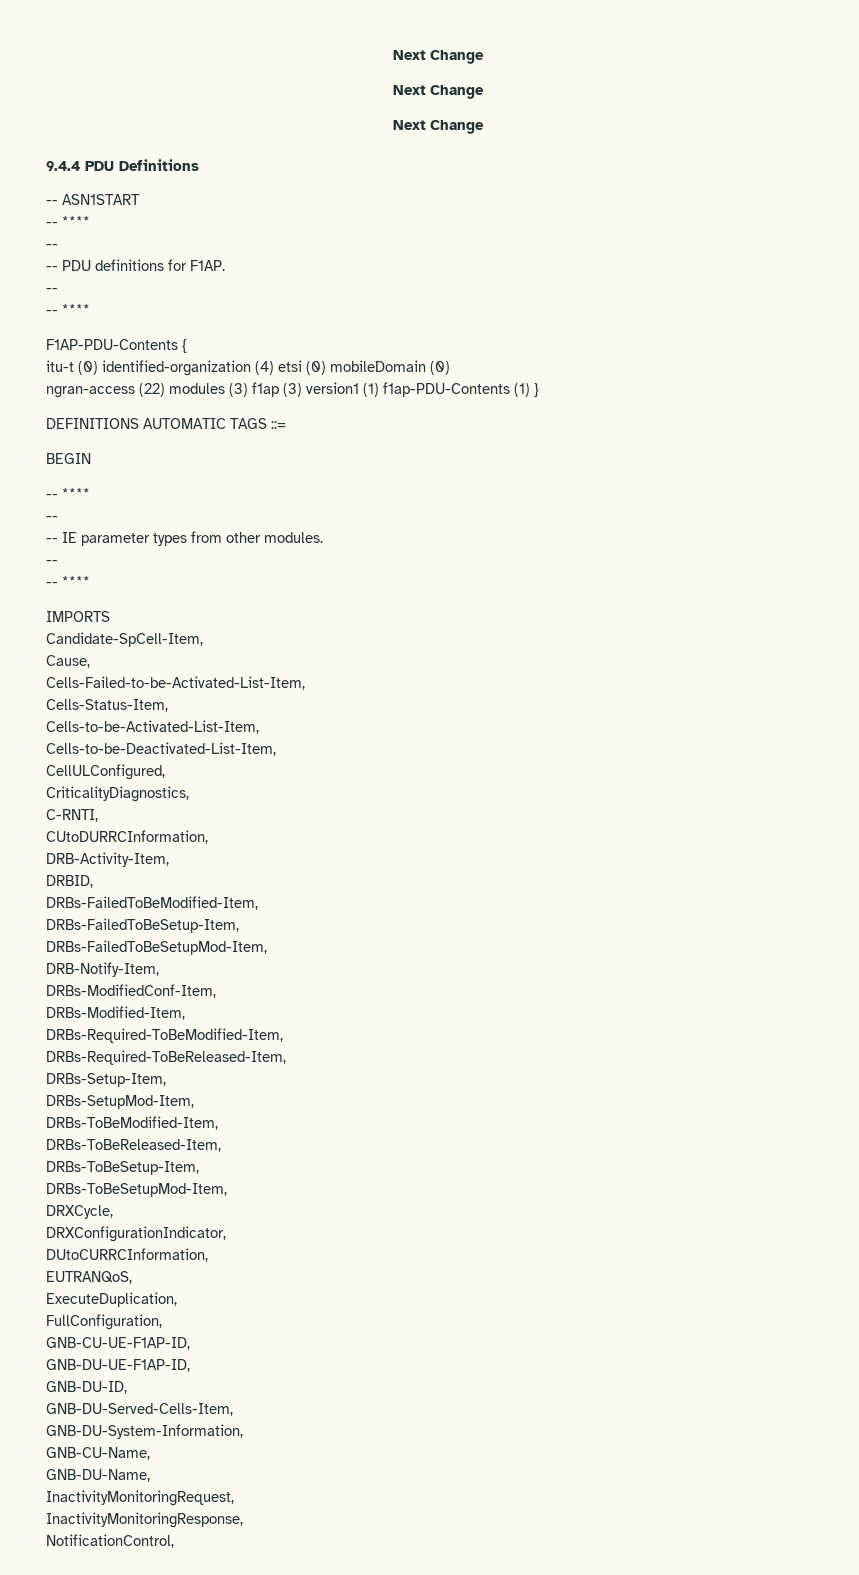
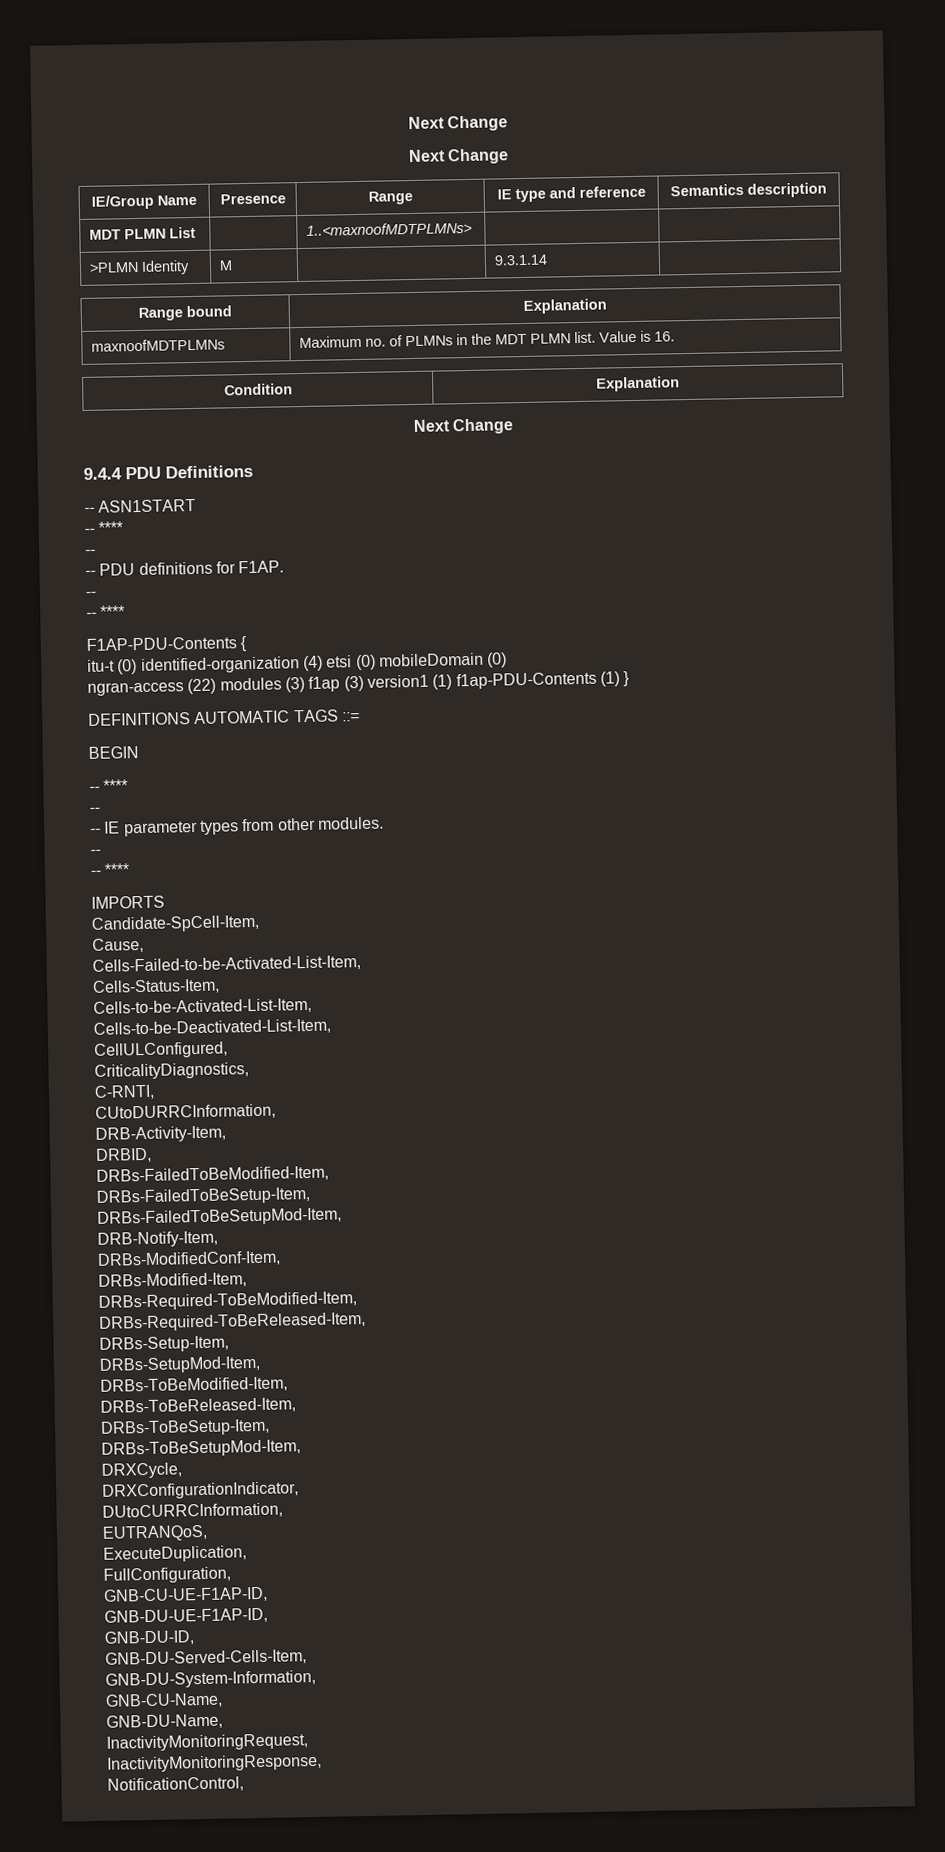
[392,50,484,64] [392,85,484,99] Next Change // Next Change -> [407,115,509,132] [407,148,510,165] [91,194,197,210] [219,193,286,205] [367,190,413,205] [496,185,646,203] [670,182,827,198] [88,226,196,240] [305,221,472,236] [88,260,190,275] [218,260,233,271] [493,254,548,266] [138,305,232,321] [522,298,607,314] [90,338,225,352] [298,330,675,349] [223,383,293,396] [596,376,680,392] Next Change // Next Change // IE/Group Name | Presence | Range | IE type and reference | Semantics description // MDT PLMN List | | 1..<maxnoofMDTPLMNs> | | // >PLMN Identity | M | | 9.3.1.14 | // Range bound | Explanation // maxnoofMDTPLMNs | Maximum no. of PLMNs in the MDT PLMN list. Value is 16. // Condition | Explanation

